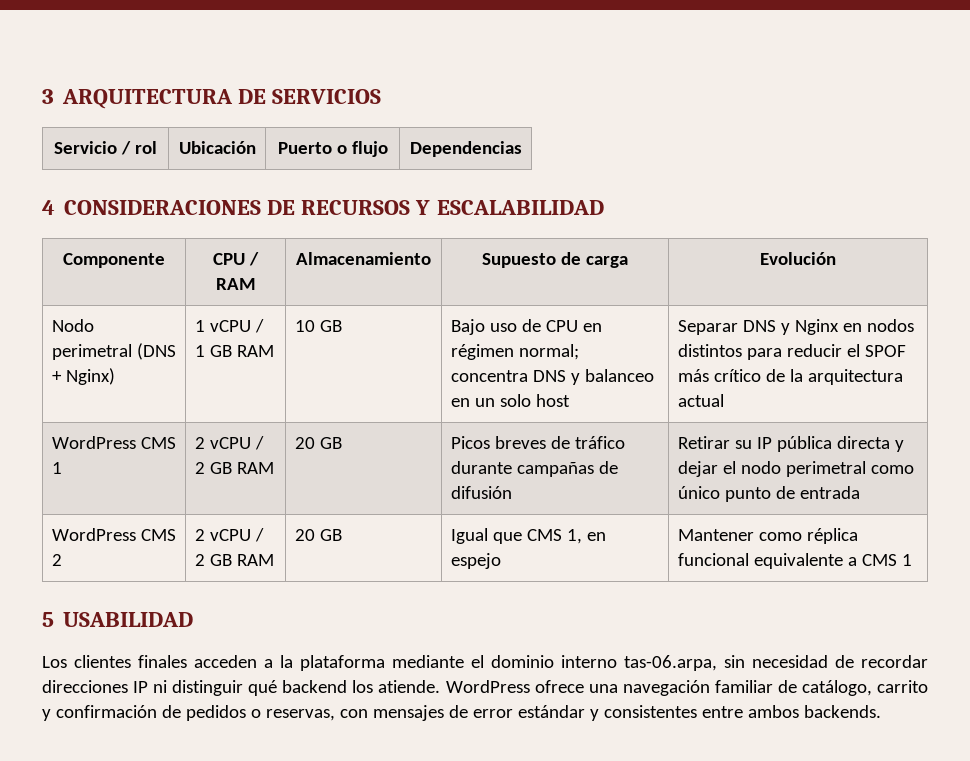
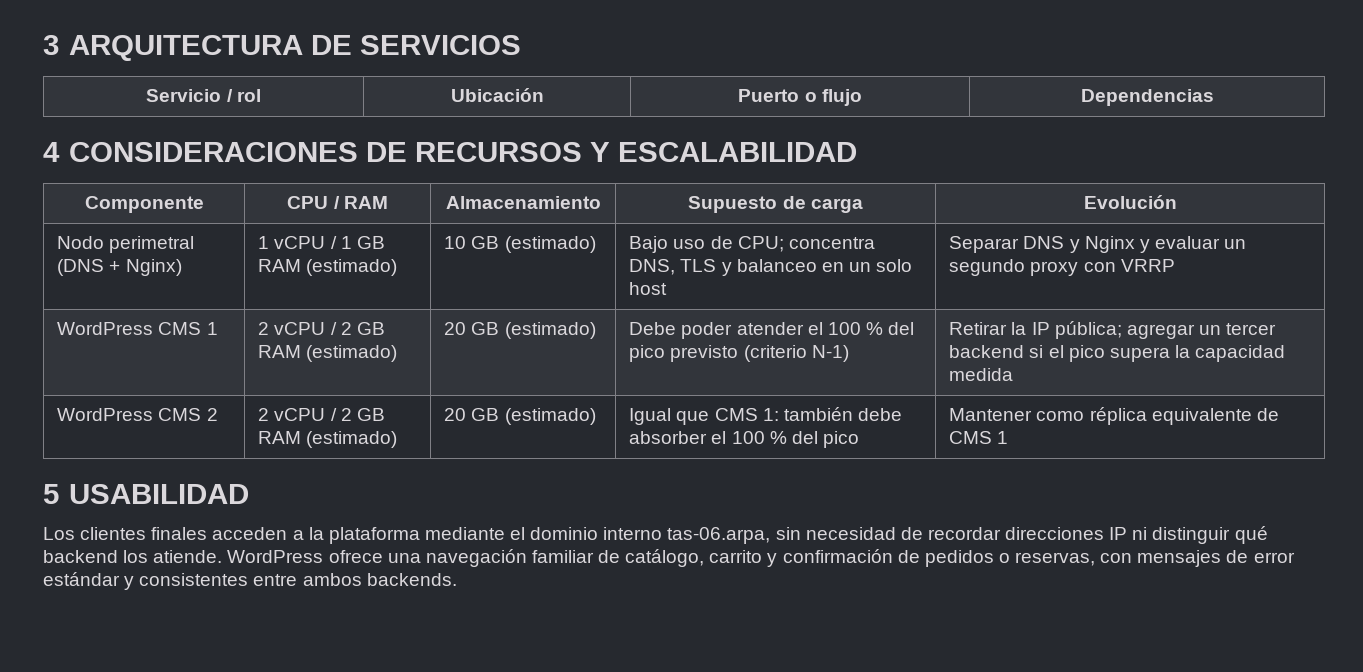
(274, 351) none -> [306,259,398,276] (estimado)
(342, 326) none -> [504,236,596,253] (estimado)
[545,320,602,332] [450,344,579,360] [450,370,566,382] CPU en régimen normal; concentra DNS -> [737,236,875,252] [629,259,717,275] CPU; concentra DNS, TLS
[842,319,914,332] [677,344,906,360] [677,369,903,385] [677,394,724,407] en nodos distintos para reducir el SPOF más crítico de la arquitectura actual -> [1139,236,1247,253] [949,259,1175,276] y evaluar un segundo proxy con VRRP
[294,437,342,449] [450,436,625,449] [450,461,618,477] [450,486,512,499] [677,436,904,452] [677,461,914,477] [677,486,860,502] | 20 GB | Picos breves de tráfico durante campañas de difusión | Retirar su IP pública directa y dejar el nodo perimetral como único punto de entrada -> [306,345,398,362] [444,322,596,339] [629,322,915,339] [629,345,849,362] [949,321,1277,339] [949,345,1286,362] [949,368,1014,381] (estimado) | 20 GB (estimado) | Debe poder atender el 100 % del pico previsto (criterio N-1) | Retirar la IP pública; agregar un tercer backend si el pico supera la capacidad medida
[294,529,342,541] | 20 GB -> [306,431,398,448] [444,408,596,425] (estimado) | 20 GB (estimado)
[566,529,606,544] [450,553,501,569] 1, en espejo -> [762,407,902,421] [629,431,859,448] 1: también debe absorber el 100 % del pico
[677,553,857,569] funcional equivalente a -> [1151,408,1279,425] equivalente de

